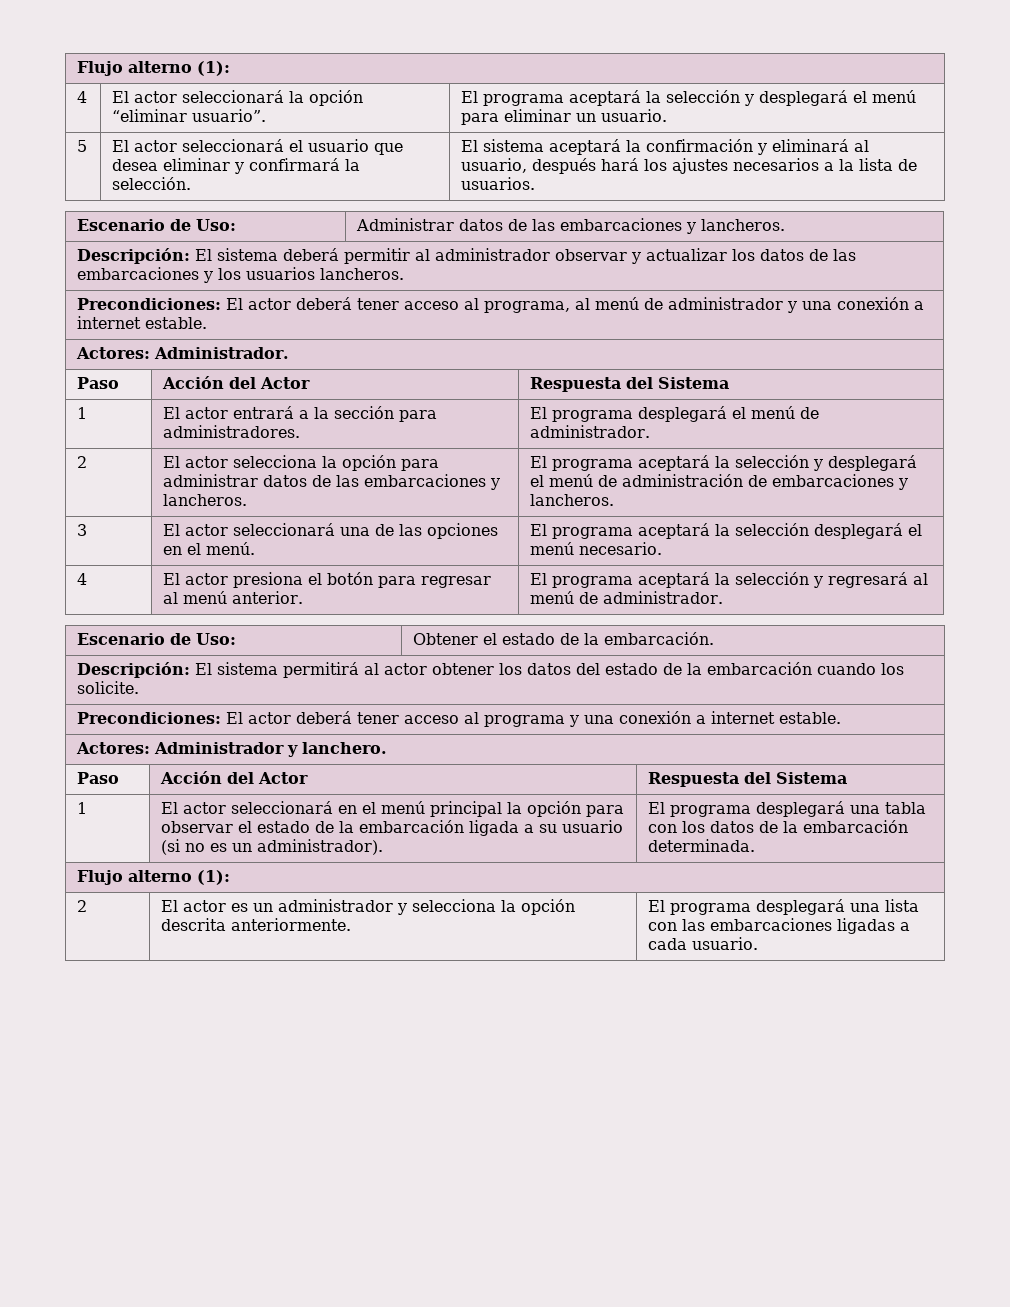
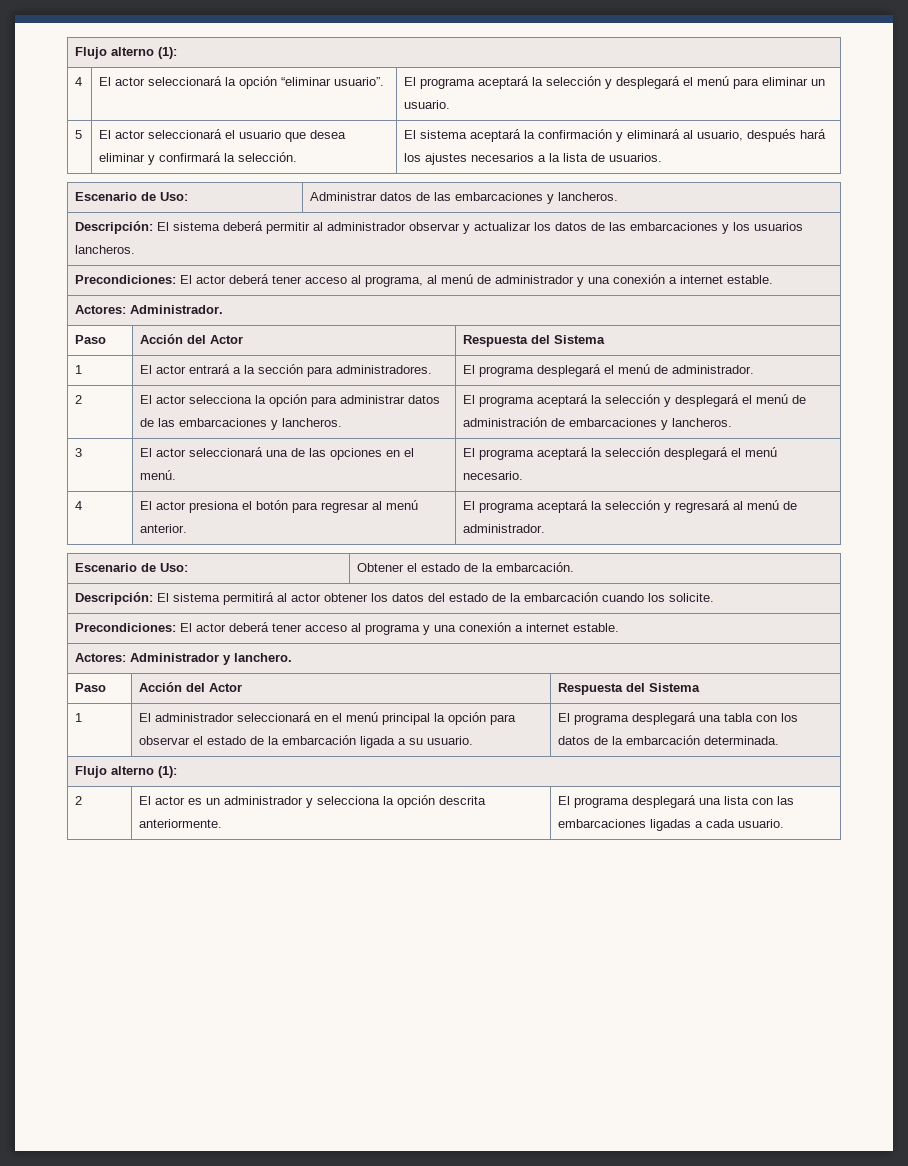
[183,802,227,814] actor -> [155,713,235,722] administrador
[562,820,624,833] [161,839,384,855] usuario (si no es un administrador). -> [427,736,474,745] usuario.

